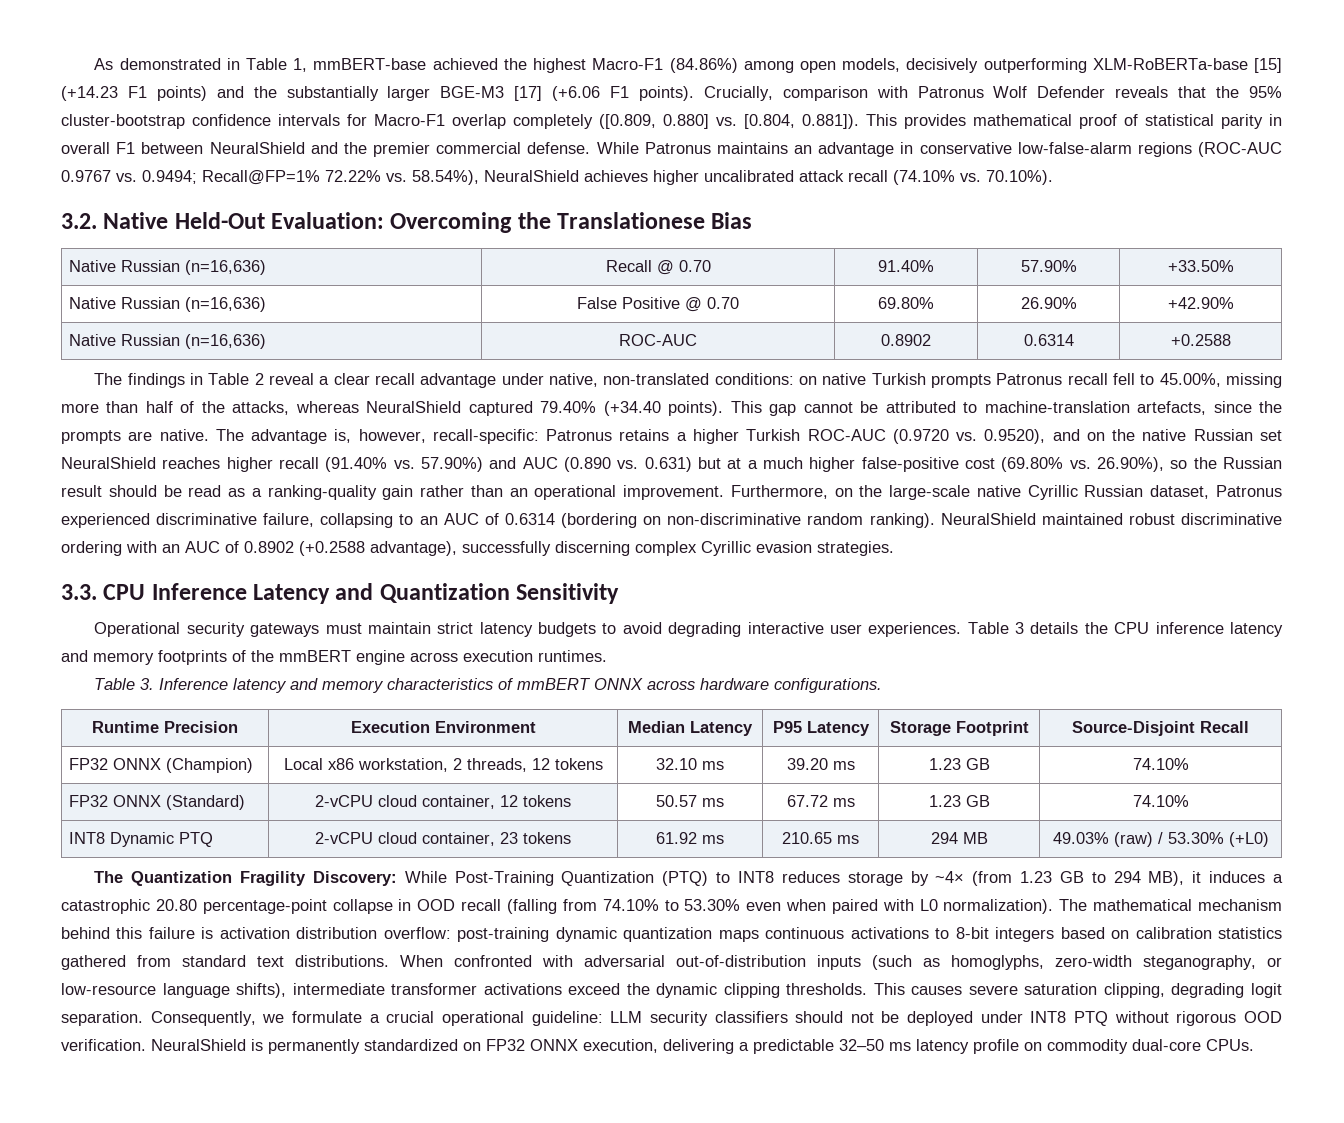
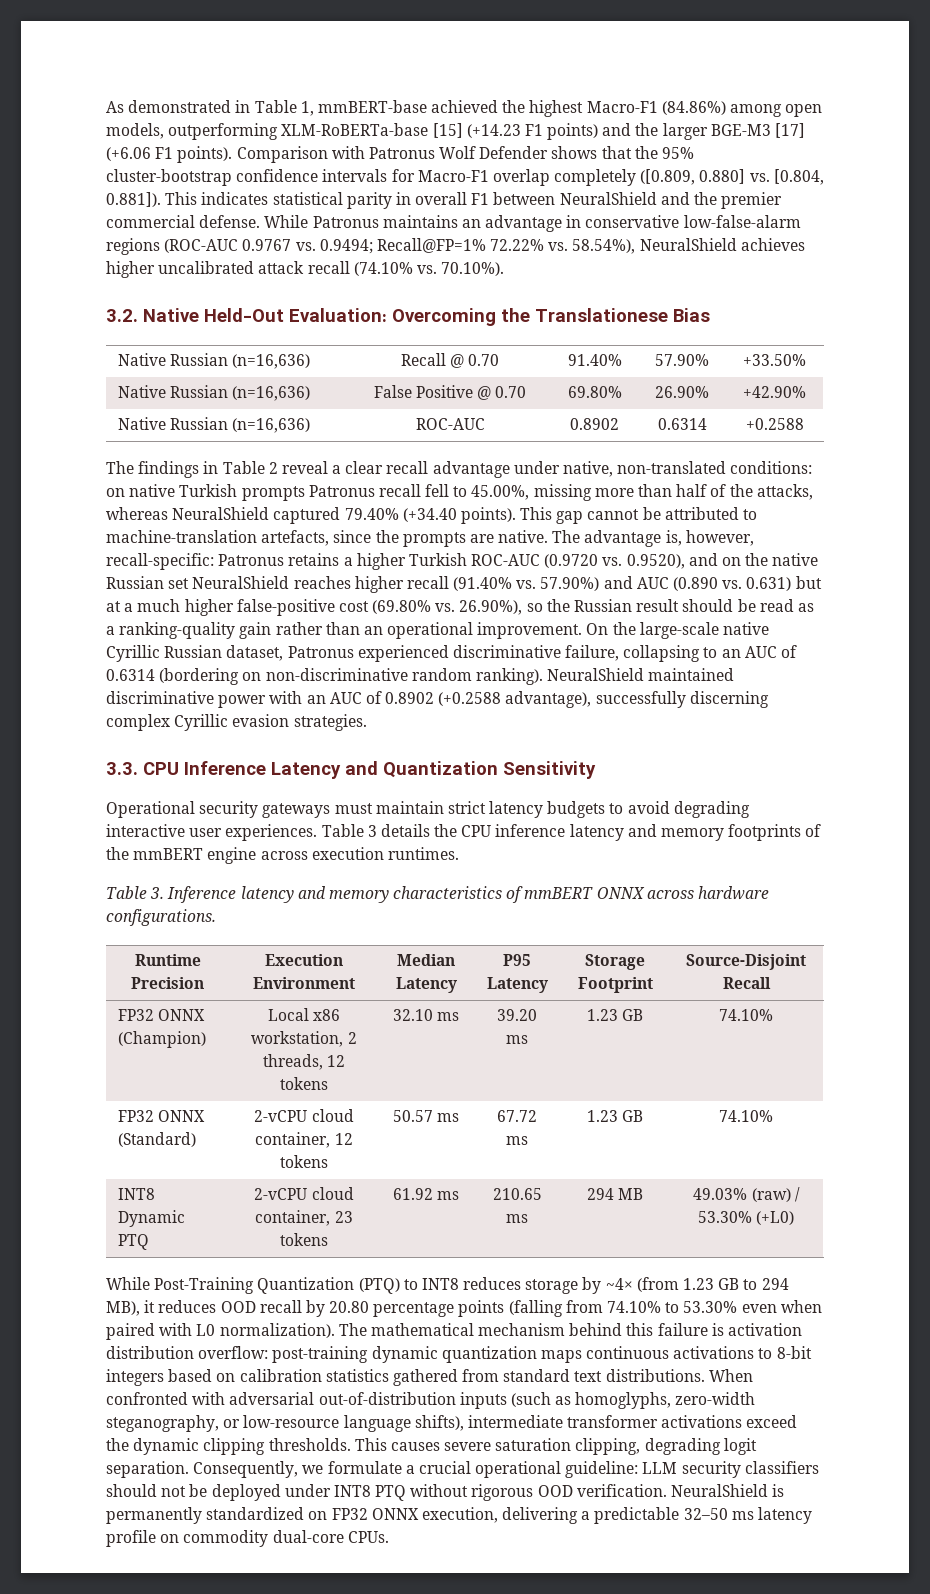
[906,58,979,73] decisively -> (164, 131) none
[286,86,379,101] substantially -> (659, 129) none
[703,86,868,101] Crucially, comparison -> [236,146,328,163] Comparison
[1115,86,1169,98] reveals -> [551,146,598,159] shows
[904,114,1138,129] provides mathematical proof of -> [201,192,269,205] indicates
[730,485,853,499] Furthermore, on -> [586,623,609,635] On
[1128,513,1282,525] [61,541,122,556] robust discriminative ordering -> [106,691,267,708] discriminative power
[94,871,397,886] The Quantization Fragility Discovery: -> (795, 1218) none
[1209,871,1283,883] [61,899,502,914] induces a catastrophic 20.80 percentage-point collapse in OOD recall -> [158,1300,505,1317] reduces OOD recall by 20.80 percentage points

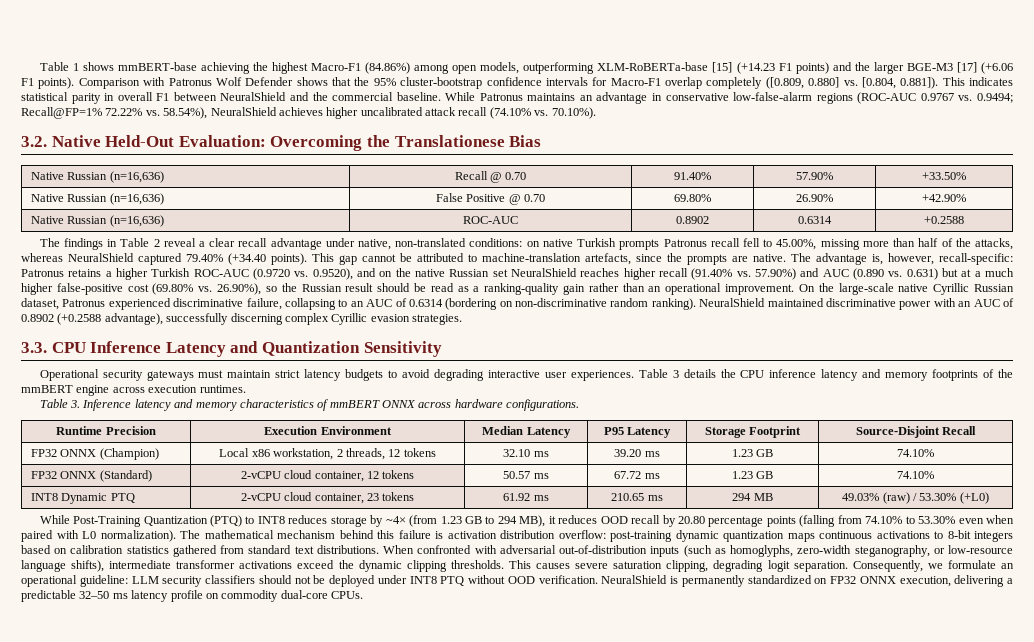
[106,100,499,116] As demonstrated in Table 1, mmBERT-base achieved -> [39,62,250,74] Table 1 shows mmBERT-base achieving
[721,192,783,209] [106,215,261,228] premier commercial defense. -> [332,92,441,101] commercial baseline.
[405,1461,471,1474] a crucial -> [1000,563,1014,569] an
[471,1484,534,1501] rigorous -> (505, 579) none

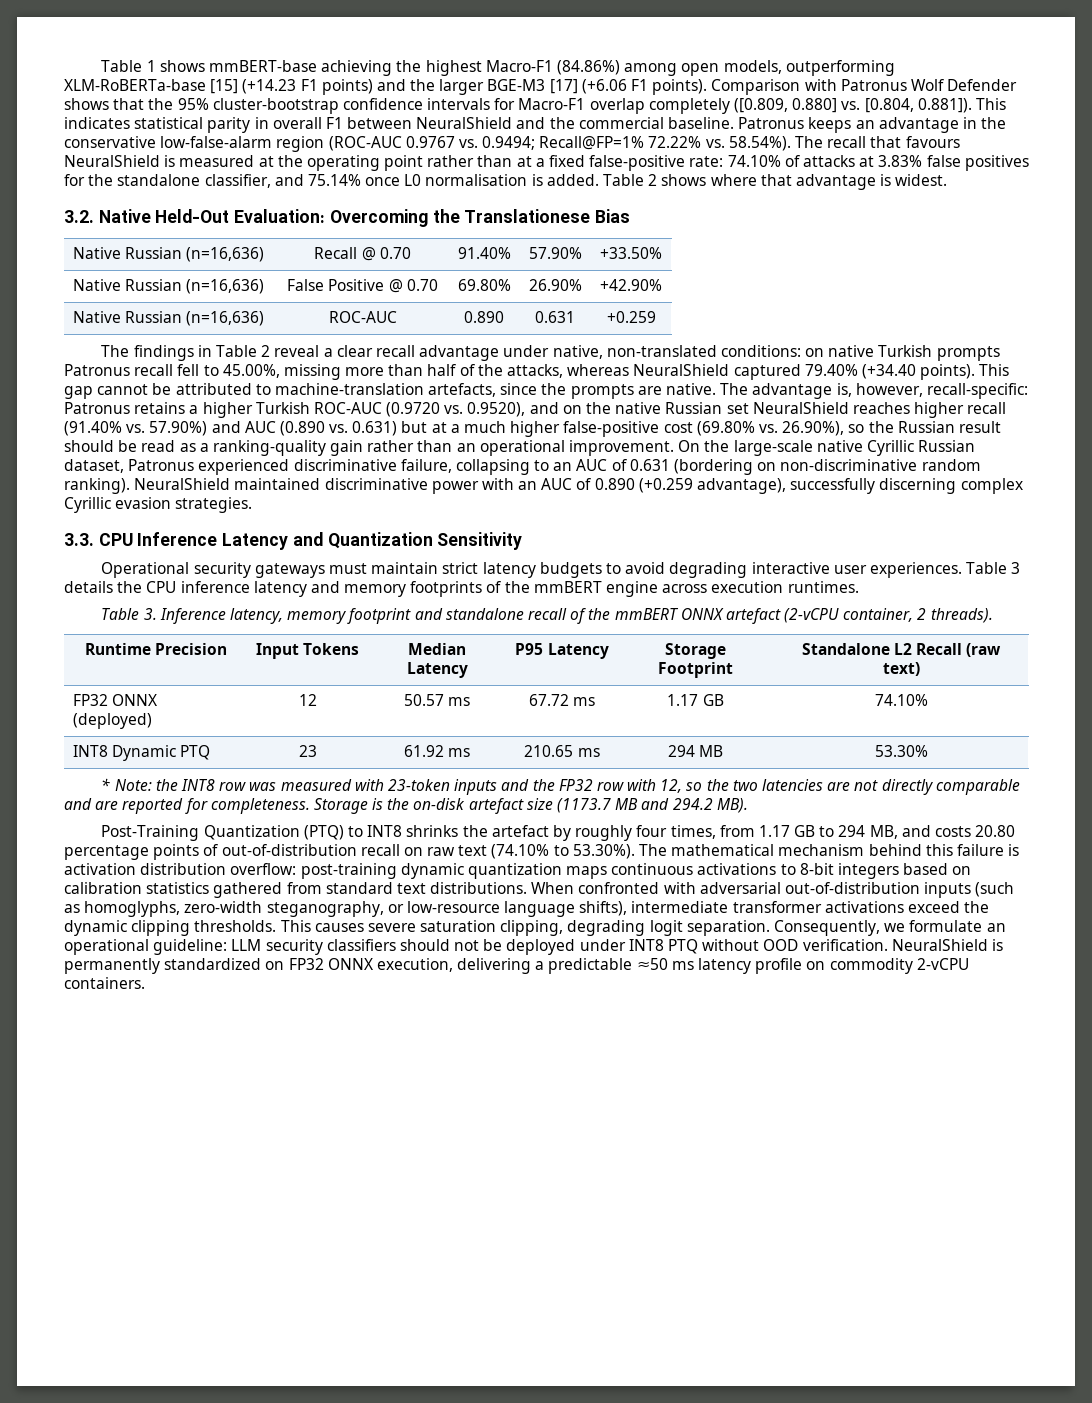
[445,92,576,101] While Patronus maintains -> [738,117,852,133] Patronus keeps
(663, 97) none -> [981,117,1007,129] the
[816,93,853,104] regions -> [276,136,325,152] region
[163,107,596,119] 58.54%), NeuralShield achieves higher uncalibrated attack recall (74.10% vs. 70.10%). -> [728,136,960,151] [64,155,1029,171] [64,174,948,190] 58.54%). The recall that favours NeuralShield is measured at the operating point rather than at a fixed false-positive rate: 74.10% of attacks at 3.83% false positives for the standalone classifier, and 75.14% once L0 normalisation is added. Table 2 shows where that advantage is widest.
[676,216,709,224] [798,216,832,224] [924,216,964,224] 0.8902 | 0.6314 | +0.2588 -> [464,311,504,323] [535,311,575,323] [606,311,656,323] 0.890 | 0.631 | +0.259
[408,299,443,307] 0.6314 -> [629,459,670,471] 0.631
[21,313,102,325] 0.8902 (+0.2588 -> [594,478,693,493] 0.890 (+0.259
[134,399,580,411] latency and memory characteristics of mmBERT ONNX across hardware configurations. -> [230,608,993,624] latency, memory footprint and standalone recall of the mmBERT ONNX artefact (2-vCPU container, 2 threads).
[264,426,392,435] Execution Environment -> [255,643,360,659] Input Tokens
[855,426,977,438] [30,448,159,460] [219,448,436,460] [503,449,549,457] [614,449,660,457] [731,449,774,457] [897,449,934,457] [30,470,152,482] [240,470,415,482] Source-Disjoint Recall // FP32 ONNX (Champion) | Local x86 workstation, 2 threads, 12 tokens | 32.10 ms | 39.20 ms | 1.23 GB | 74.10% // FP32 ONNX (Standard) | 2-vCPU cloud container, 12 tokens -> [801,643,1002,657] [882,662,920,676] [72,694,158,706] [72,713,152,729] [298,694,317,706] Standalone L2 Recall (raw text) // FP32 ONNX (deployed) | 12
[731,471,753,479] 1.23 -> [667,694,699,706] 1.17
[240,492,364,504] 2-vCPU cloud container, -> (210, 752) none
[382,492,415,501] tokens -> (317, 751) none
[842,492,989,504] [39,515,70,524] 49.03% (raw) / 53.30% (+L0) // While -> [874,745,928,757] [101,778,1020,795] [64,798,748,814] 53.30% // * Note: the INT8 row was measured with 23-token inputs and the FP32 row with 12, so the two latencies are not directly comparable and are reported for completeness. Storage is the on-disk artefact size (1173.7 MB and 294.2 MB). //
[288,515,1015,527] [21,530,176,542] reduces storage by ~4× (from 1.23 GB to 294 MB), it reduces OOD recall by 20.80 percentage points (falling from 74.10% to 53.30% even when paired with L0 normalization). -> [406,825,1016,841] [64,844,635,860] shrinks the artefact by roughly four times, from 1.17 GB to 294 MB, and costs 20.80 percentage points of out-of-distribution recall on raw text (74.10% to 53.30%).
[79,591,110,599] 32–50 -> [636,958,668,970] ≈50
[280,590,363,599] dual-core CPUs. -> [916,958,969,970] [64,977,145,989] 2-vCPU containers.

